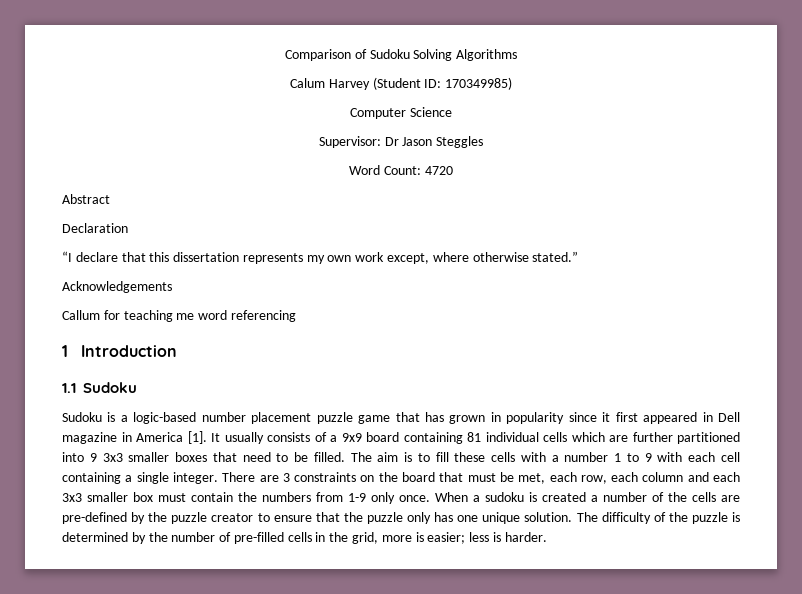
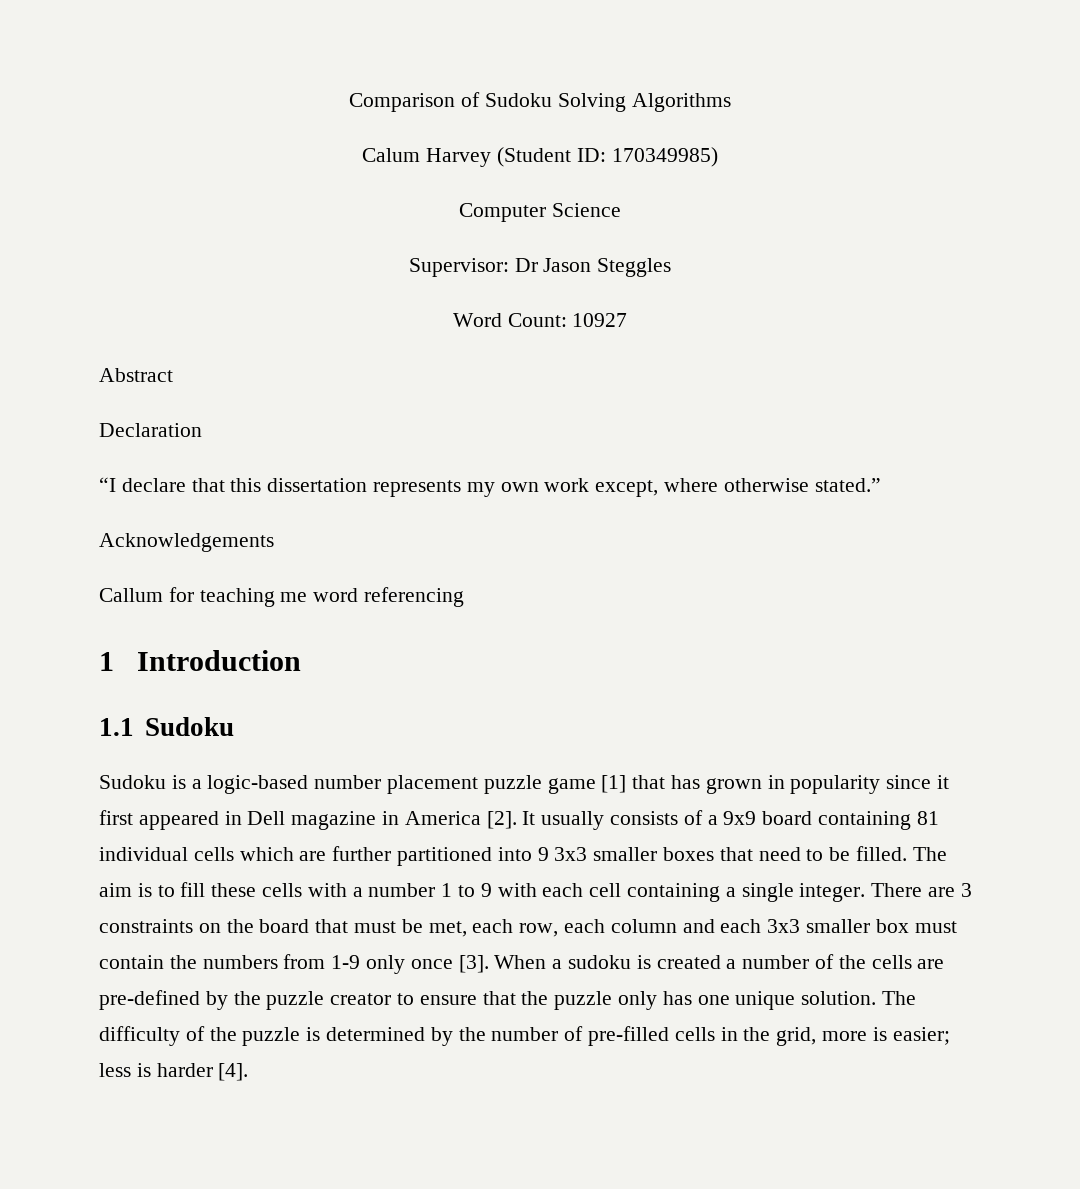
[424,166,453,175] 4720 -> [572,313,628,327] 10927
(391, 419) none -> [601,775,627,793] [1]
[187,431,207,444] [1]. -> [486,811,517,829] [2].
[399,495,430,502] once. -> [410,955,489,973] once [3].
[504,532,547,542] harder. -> [156,1063,249,1081] harder [4].

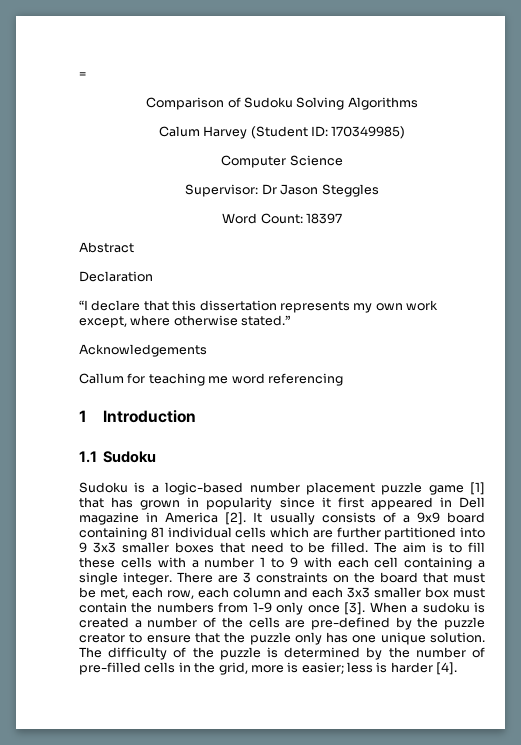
(349, 102) none -> [79,72,86,78] = //
[572,313,628,327] 10927 -> [305,213,342,224] 18397

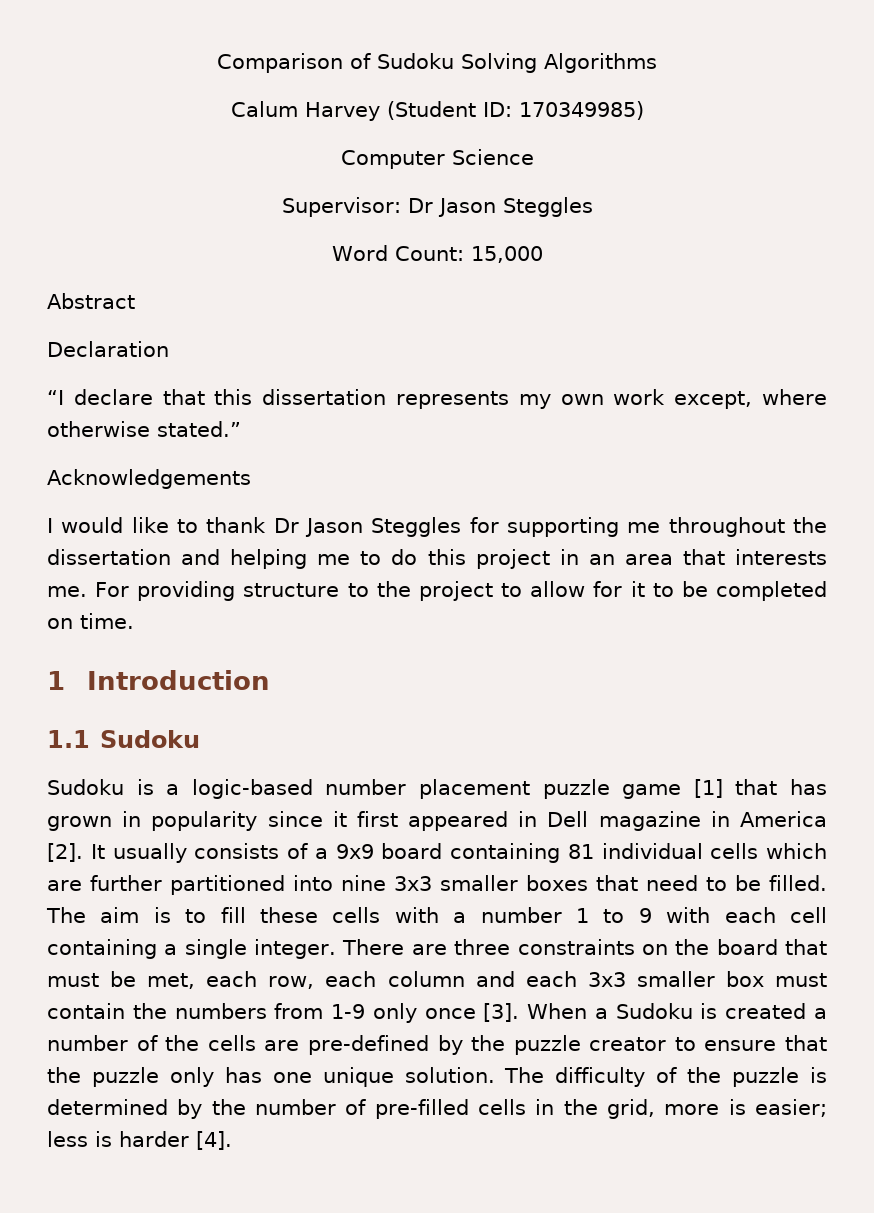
[79,72,86,78] = // -> (217, 63) none
[305,213,342,224] 18397 -> [470,246,543,263] 15,000
[79,373,343,386] Callum for teaching me word referencing -> [47,517,827,537] [47,549,828,569] [47,581,828,601] [47,613,134,629] I would like to thank Dr Jason Steggles for supporting me throughout the dissertation and helping me to do this project in an area that interests me. For providing structure to the project to allow for it to be completed on time.
[79,542,87,553] 9 -> [341,875,387,891] nine
[243,572,251,583] 3 -> [454,939,511,955] three
[422,602,470,613] sudoku -> [615,1003,693,1019] Sudoku

